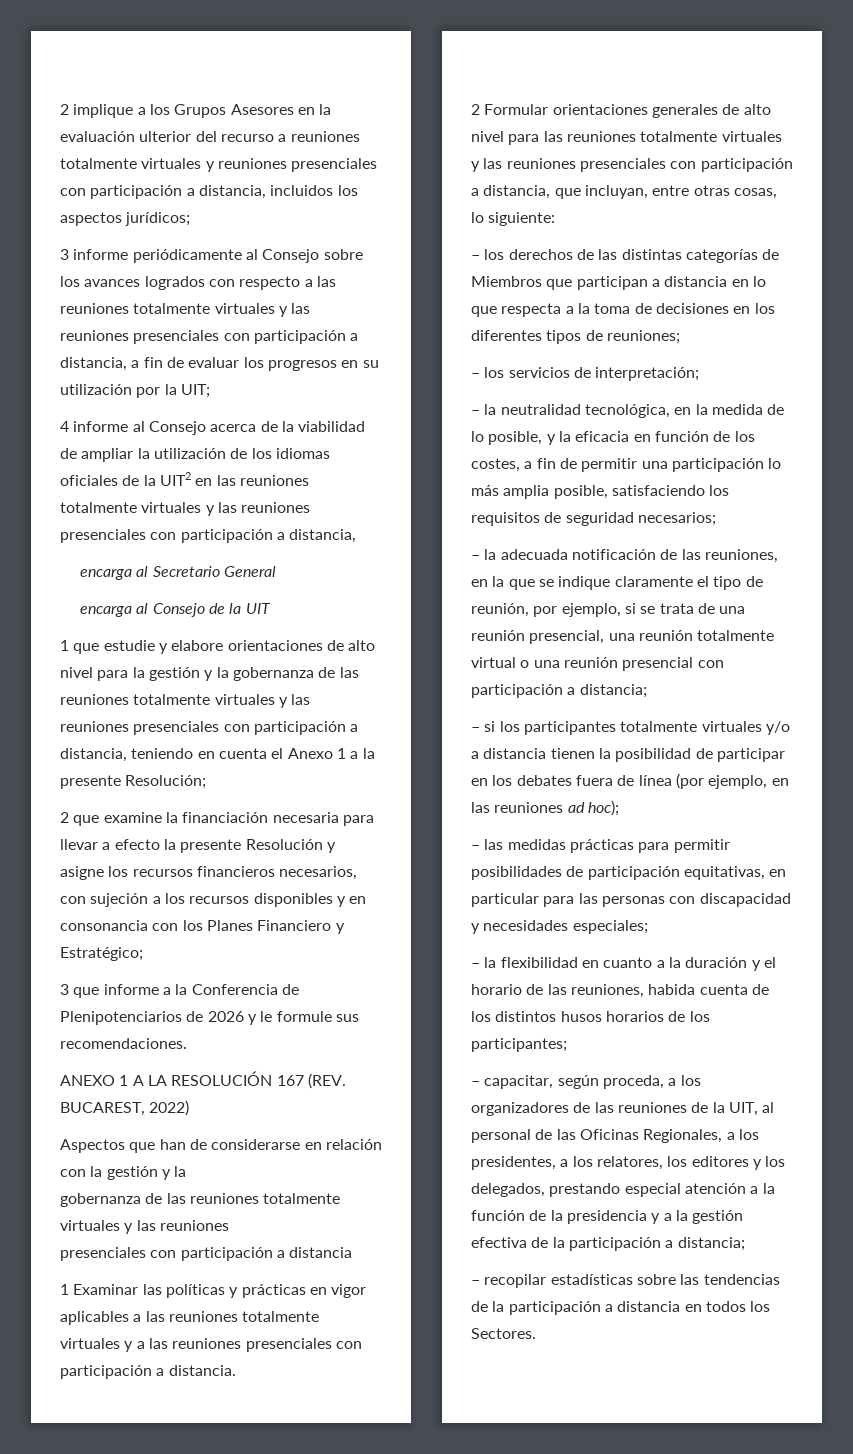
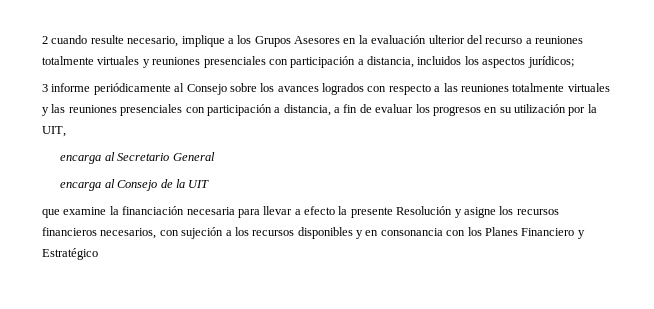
[60,104,69,115] 2 -> [42,35,179,47] 2 cuando resulte necesario,
[180,384,210,398] [60,421,366,435] [60,448,330,462] [60,472,309,486] [60,502,311,516] [60,529,357,543] UIT; // 4 informe al Consejo acerca de la viabilidad de ampliar la utilización de los idiomas oficiales de la UIT2 en las reuniones totalmente virtuales y las reuniones presenciales con participación a distancia, -> [42,126,66,137] UIT,
[60,640,376,654] [60,667,359,681] [60,694,311,708] [60,721,359,735] [60,748,375,762] [60,775,207,789] [60,812,69,823] 1 que estudie y elabore orientaciones de alto nivel para la gestión y la gobernanza de las reuniones totalmente virtuales y las reuniones presenciales con participación a distancia, teniendo en cuenta el Anexo 1 a la presente Resolución; // 2 -> (210, 184) none
[60,947,143,961] [60,984,299,998] [60,1011,359,1025] [60,1038,187,1049] [60,1071,346,1089] [60,1100,190,1116] [60,1139,382,1153] [60,1166,187,1180] [60,1193,341,1207] [60,1220,229,1234] [60,1247,353,1261] [60,1284,367,1298] [60,1311,320,1325] [60,1338,362,1352] [60,1365,236,1379] [471,104,771,118] [471,131,782,145] [471,158,793,172] [471,185,777,199] [471,212,556,226] [471,249,780,263] [471,276,766,290] [471,303,775,317] [471,330,680,344] [471,367,700,381] [471,404,785,418] [471,431,755,445] [471,458,782,472] [471,485,730,499] [471,512,716,526] [471,549,778,563] [471,576,763,590] [471,603,746,617] [471,630,775,644] [471,657,724,671] [471,684,647,698] [471,721,790,735] [471,748,785,762] [471,773,789,789] [471,800,619,816] [471,839,730,853] [471,866,787,880] [471,893,791,907] [471,920,648,934] [471,957,776,971] [471,984,769,998] [471,1011,710,1022] [471,1038,567,1052] [471,1075,701,1089] [471,1102,775,1116] [471,1129,759,1143] [471,1156,786,1170] [471,1183,775,1197] [471,1210,744,1224] [471,1237,745,1251] [471,1274,780,1288] [471,1301,771,1315] [471,1328,536,1339] Estratégico; // 3 que informe a la Conferencia de Plenipotenciarios de 2026 y le formule sus recomendaciones. // ANEXO 1 A LA RESOLUCIÓN 167 (REV. BUCAREST, 2022) // Aspectos que han de considerarse en relación con la gestión y la // gobernanza de las reuniones totalmente virtuales y las reuniones // presenciales con participación a distancia // 1 Examinar las políticas y prácticas en vigor aplicables a las reuniones totalmente virtuales y a las reuniones presenciales con participación a distancia. // 2 Formular orientaciones generales de alto nivel para las reuniones totalmente virtuales y las reuniones presenciales con participación a distancia, que incluyan, entre otras cosas, lo siguiente: // – los derechos de las distintas categorías de Miembros que participan a distancia en lo que respecta a la toma de decisiones en los diferentes tipos de reuniones; // – los servicios de interpretación; // – la neutralidad tecnológica, en la medida de lo posible, y la eficacia en función de los costes, a fin de permitir una participación lo más amplia posible, satisfaciendo los requisitos de seguridad necesarios; // – la adecuada notificación de las reuniones, en la que se indique claramente el tipo de reunión, por ejemplo, si se trata de una reunión presencial, una reunión totalmente virtual o una reunión presencial con participación a distancia; // – si los participantes totalmente virtuales y/o a distancia tienen la posibilidad de participar en los debates fuera de línea (por ejemplo, en las reuniones ad hoc); // – las medidas prácticas para permitir posibilidades de participación equitativas, en particular para las personas con discapacidad y necesidades especiales; // – la flexibilidad en cuanto a la duración y el horario de las reuniones, habida cuenta de los distintos husos horarios de los participantes; // – capacitar, según proceda, a los organizadores de las reuniones de la UIT, al personal de las Oficinas Regionales, a los presidentes, a los relatores, los editores y los delegados, prestando especial atención a la función de la presidencia y a la gestión efectiva de la participación a distancia; // – recopilar estadísticas sobre las tendencias de la participación a distancia en todos los Sectores. -> [42,248,98,260] Estratégico

